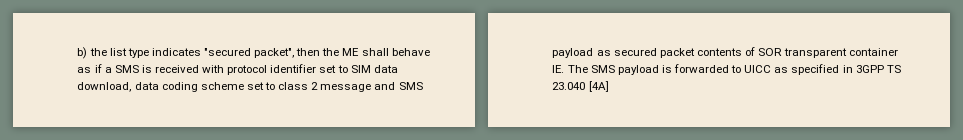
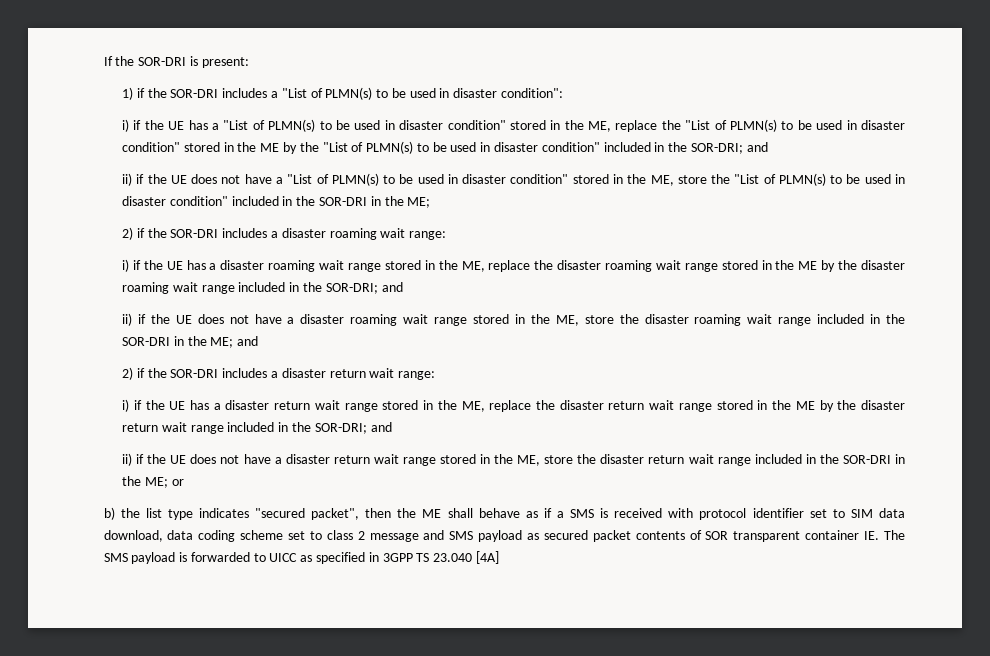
(77, 53) none -> [103,56,249,68] [122,87,563,100] [122,119,906,132] [122,141,768,154] [122,173,905,186] [122,196,431,208] [122,227,447,240] [122,259,905,272] [122,282,403,294] [122,313,906,326] [122,336,259,348] [122,367,436,380] [122,399,905,412] [122,422,392,434] [122,453,906,466] [122,476,184,488] If the SOR-DRI is present: // 1) if the SOR-DRI includes a "List of PLMN(s) to be used in disaster condition": // i) if the UE has a "List of PLMN(s) to be used in disaster condition" stored in the ME, replace the "List of PLMN(s) to be used in disaster condition" stored in the ME by the "List of PLMN(s) to be used in disaster condition" included in the SOR-DRI; and // ii) if the UE does not have a "List of PLMN(s) to be used in disaster condition" stored in the ME, store the "List of PLMN(s) to be used in disaster condition" included in the SOR-DRI in the ME; // 2) if the SOR-DRI includes a disaster roaming wait range: // i) if the UE has a disaster roaming wait range stored in the ME, replace the disaster roaming wait range stored in the ME by the disaster roaming wait range included in the SOR-DRI; and // ii) if the UE does not have a disaster roaming wait range stored in the ME, store the disaster roaming wait range included in the SOR-DRI in the ME; and // 2) if the SOR-DRI includes a disaster return wait range: // i) if the UE has a disaster return wait range stored in the ME, replace the disaster return wait range stored in the ME by the disaster return wait range included in the SOR-DRI; and // ii) if the UE does not have a disaster return wait range stored in the ME, store the disaster return wait range included in the SOR-DRI in the ME; or //

